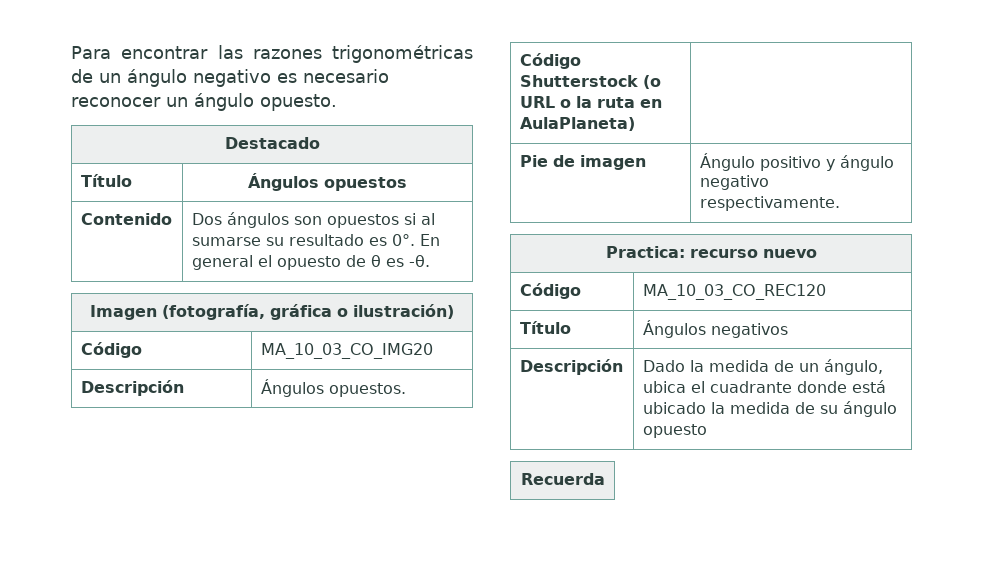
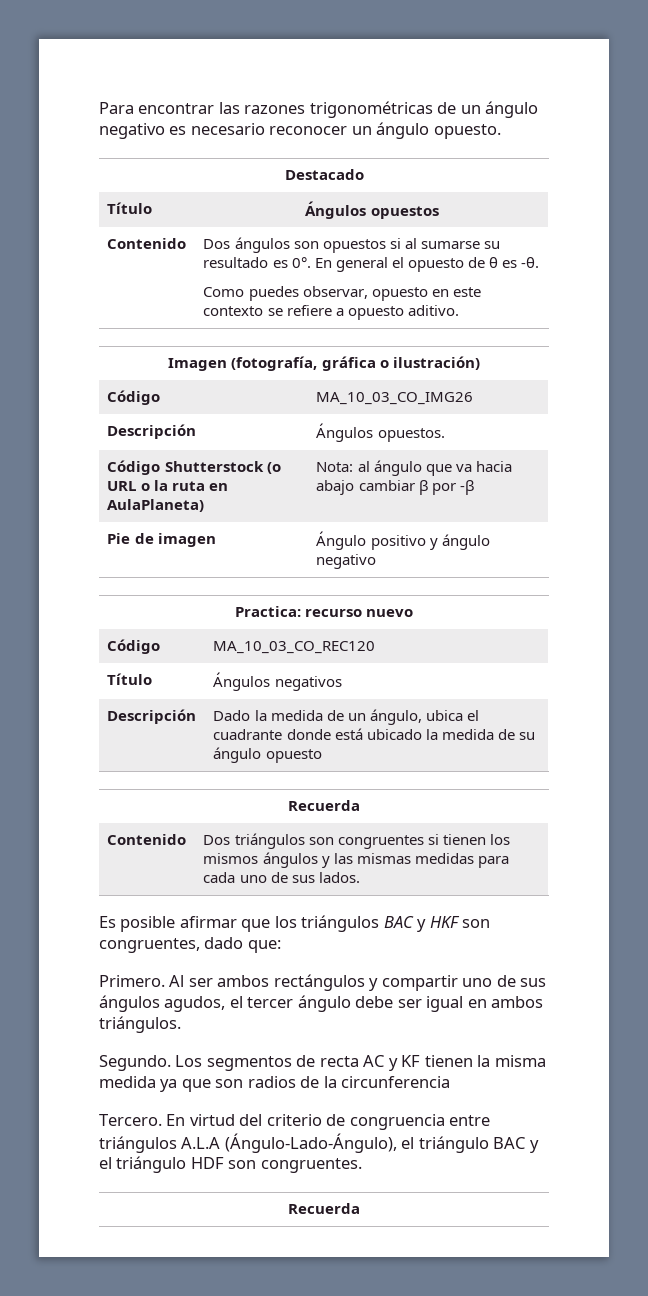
(430, 261) none -> [203,286,481,301] [203,305,459,320] // Como puedes observar, opuesto en este contexto se refiere a opuesto aditivo.
[260,343,433,359] MA_10_03_CO_IMG20 -> [316,392,474,405] MA_10_03_CO_IMG26
(635, 124) none -> [316,460,512,476] [316,480,474,495] Nota: al ángulo que va hacia abajo cambiar β por -β
[699,196,840,211] respectivamente. -> (377, 561) none
(605, 479) none -> [107,834,187,845] [203,833,510,849] [203,852,509,868] [203,872,360,883] [99,915,491,932] [99,937,281,953] [99,974,547,991] [99,995,544,1012] [99,1016,181,1033] [99,1055,546,1071] [99,1076,451,1092] [99,1114,491,1130] [99,1133,539,1153] [99,1156,362,1173] [288,1203,360,1214] // Contenido | Dos triángulos son congruentes si tienen los mismos ángulos y las mismas medidas para cada uno de sus lados. // Es posible afirmar que los triángulos BAC y HKF son congruentes, dado que: // Primero. Al ser ambos rectángulos y compartir uno de sus ángulos agudos, el tercer ángulo debe ser igual en ambos triángulos. // Segundo. Los segmentos de recta AC y KF tienen la misma medida ya que son radios de la circunferencia // Tercero. En virtud del criterio de congruencia entre triángulos A.L.A (Ángulo-Lado-Ángulo), el triángulo BAC y el triángulo HDF son congruentes. // Recuerda

